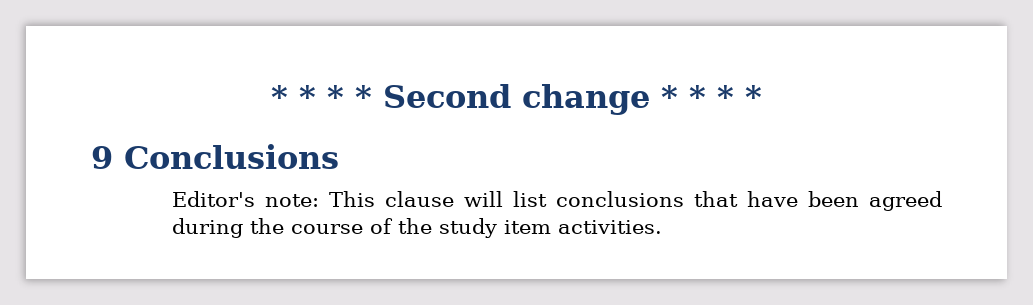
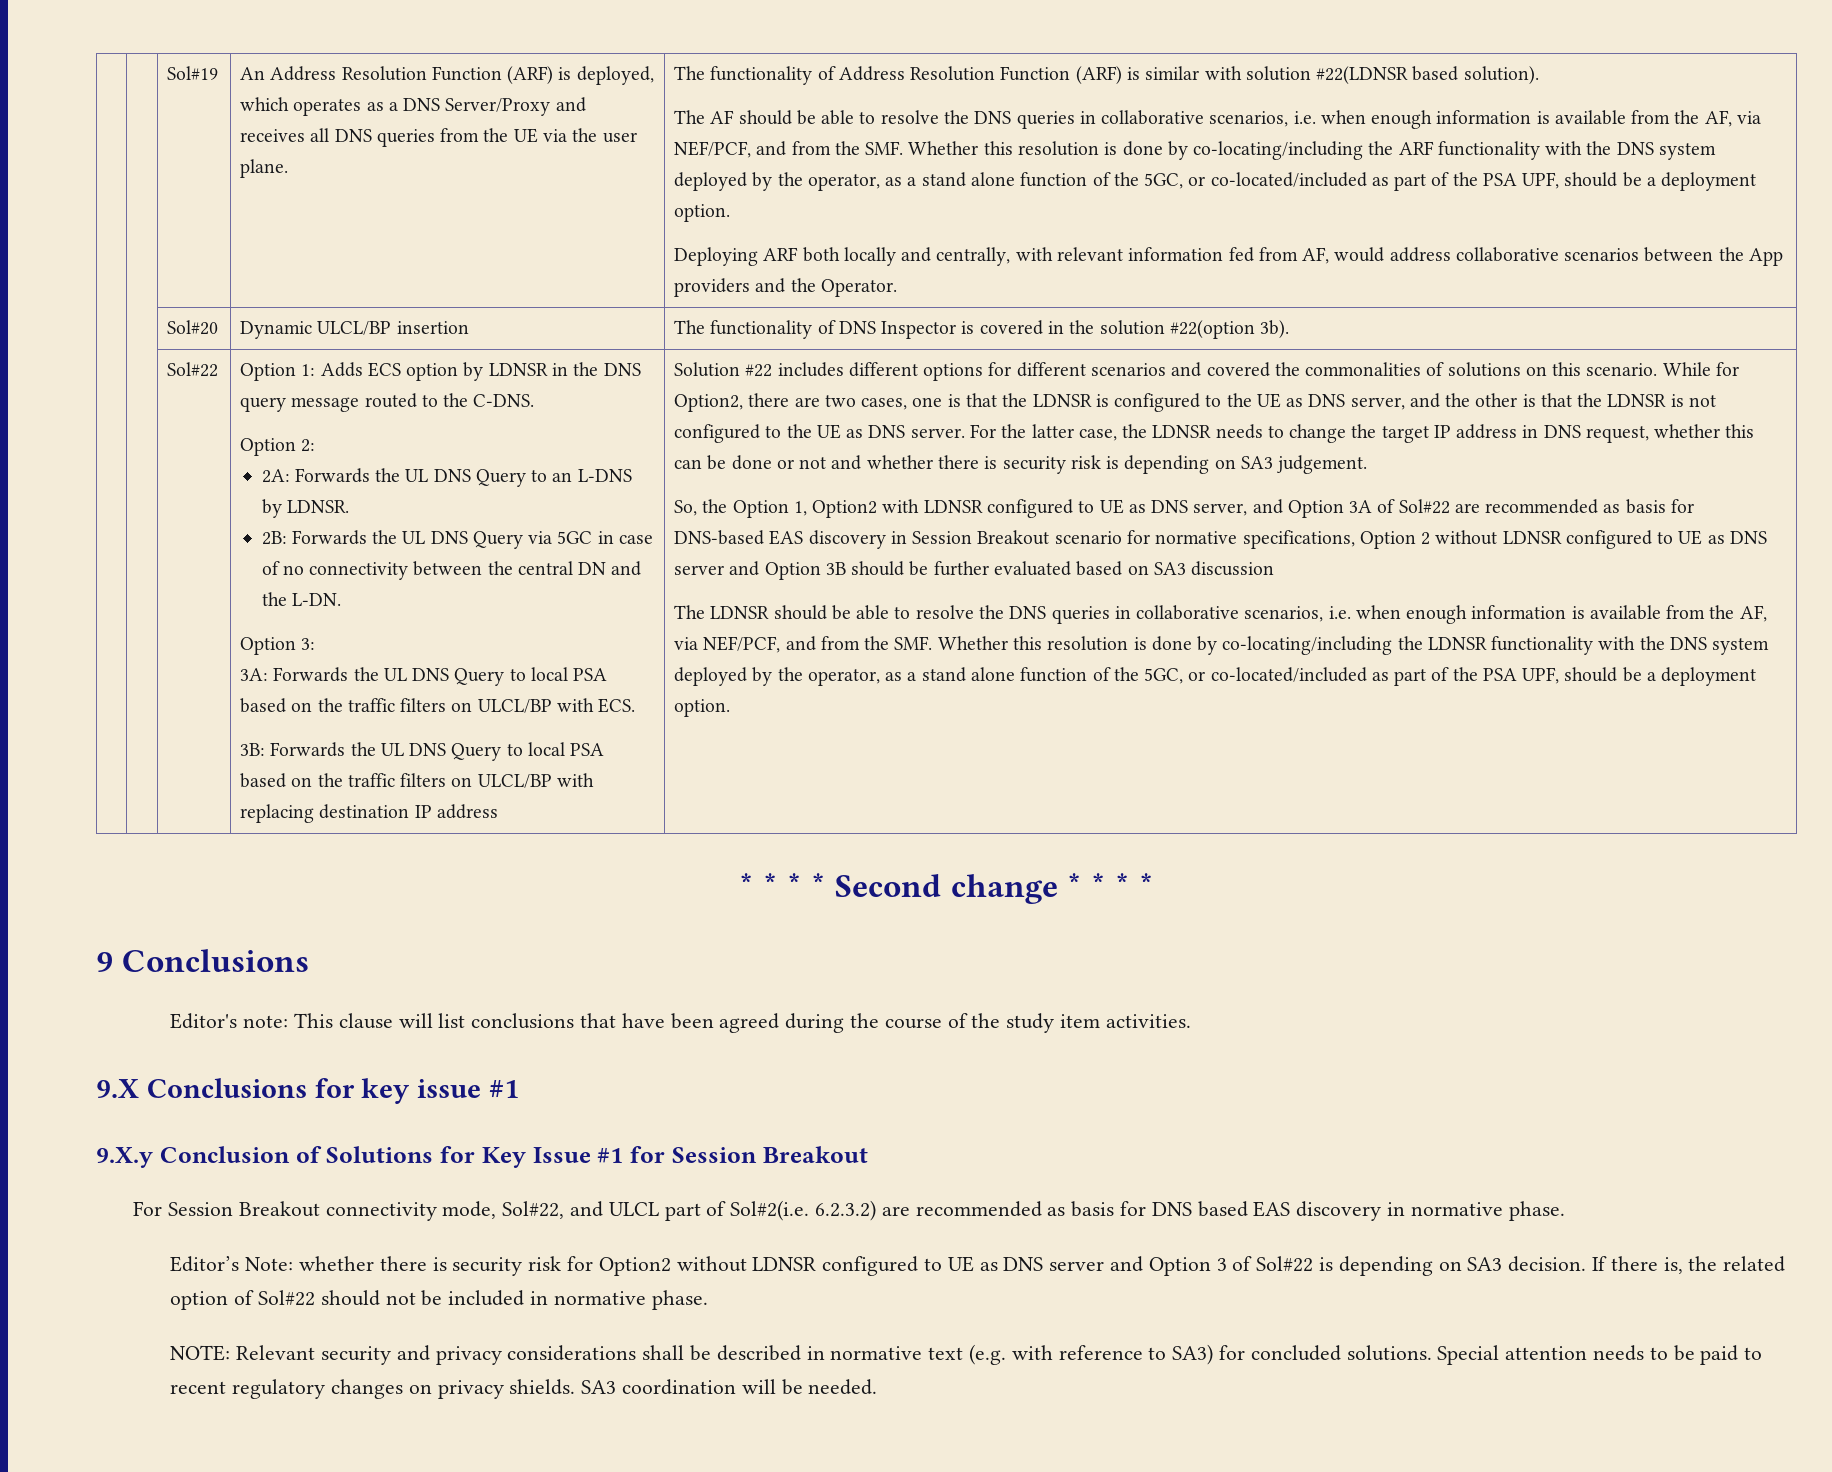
(271, 96) none -> [167,66,219,80] [240,66,654,85] [240,97,586,116] [240,128,637,147] [240,159,289,178] [674,66,1539,85] [674,110,1761,129] [674,141,1716,160] [674,172,1757,191] [674,204,731,222] [674,247,1783,266] [674,278,897,297] [167,320,219,335] [240,321,469,339] [674,320,1290,339] [167,362,219,377] [240,362,641,381] [240,393,535,412] [240,438,316,456] [261,468,632,487] [261,499,349,518] [261,530,653,549] [261,561,642,580] [261,592,341,606] [240,637,316,655] [240,667,608,686] [240,698,636,713] [240,742,605,761] [240,773,594,788] [240,804,498,823] [674,362,1739,381] [674,393,1717,412] [674,424,1755,443] [674,455,1368,474] [674,499,1694,518] [674,530,1767,549] [674,561,1275,580] [674,605,1767,624] [674,636,1770,655] [674,667,1757,686] [674,699,731,717] | | Sol#19 | An Address Resolution Function (ARF) is deployed, which operates as a DNS Server/Proxy and receives all DNS queries from the UE via the user plane. | The functionality of Address Resolution Function (ARF) is similar with solution #22(LDNSR based solution). // The AF should be able to resolve the DNS queries in collaborative scenarios, i.e. when enough information is available from the AF, via NEF/PCF, and from the SMF. Whether this resolution is done by co-locating/including the ARF functionality with the DNS system deployed by the operator, as a stand alone function of the 5GC, or co-located/included as part of the PSA UPF, should be a deployment option. // Deploying ARF both locally and centrally, with relevant information fed from AF, would address collaborative scenarios between the App providers and the Operator. // | | Sol#20 | Dynamic ULCL/BP insertion | The functionality of DNS Inspector is covered in the solution #22(option 3b). // | | Sol#22 | Option 1: Adds ECS option by LDNSR in the DNS query message routed to the C-DNS. // Option 2: // 2A: Forwards the UL DNS Query to an L-DNS by LDNSR. // 2B: Forwards the UL DNS Query via 5GC in case of no connectivity between the central DN and the L-DN. // Option 3: // 3A: Forwards the UL DNS Query to local PSA based on the traffic filters on ULCL/BP with ECS. // 3B: Forwards the UL DNS Query to local PSA based on the traffic filters on ULCL/BP with replacing destination IP address | Solution #22 includes different options for different scenarios and covered the commonalities of solutions on this scenario. While for Option2, there are two cases, one is that the LDNSR is configured to the UE as DNS server, and the other is that the LDNSR is not configured to the UE as DNS server. For the latter case, the LDNSR needs to change the target IP address in DNS request, whether this can be done or not and whether there is security risk is depending on SA3 judgement. // So, the Option 1, Option2 with LDNSR configured to UE as DNS server, and Option 3A of Sol#22 are recommended as basis for DNS-based EAS discovery in Session Breakout scenario for normative specifications, Option 2 without LDNSR configured to UE as DNS server and Option 3B should be further evaluated based on SA3 discussion // The LDNSR should be able to resolve the DNS queries in collaborative scenarios, i.e. when enough information is available from the AF, via NEF/PCF, and from the SMF. Whether this resolution is done by co-locating/including the LDNSR functionality with the DNS system deployed by the operator, as a stand alone function of the 5GC, or co-located/included as part of the PSA UPF, should be a deployment option. //
(662, 227) none -> [96,1078,520,1104] [96,1146,868,1168] [133,1200,1565,1221] [170,1256,1786,1276] [170,1290,708,1310] [170,1344,1763,1365] [170,1379,878,1399] // 9.X Conclusions for key issue #1 // 9.X.y Conclusion of Solutions for Key Issue #1 for Session Breakout // For Session Breakout connectivity mode, Sol#22, and ULCL part of Sol#2(i.e. 6.2.3.2) are recommended as basis for DNS based EAS discovery in normative phase. // Editor’s Note: whether there is security risk for Option2 without LDNSR configured to UE as DNS server and Option 3 of Sol#22 is depending on SA3 decision. If there is, the related option of Sol#22 should not be included in normative phase. // NOTE: Relevant security and privacy considerations shall be described in normative text (e.g. with reference to SA3) for concluded solutions. Special attention needs to be paid to recent regulatory changes on privacy shields. SA3 coordination will be needed.

